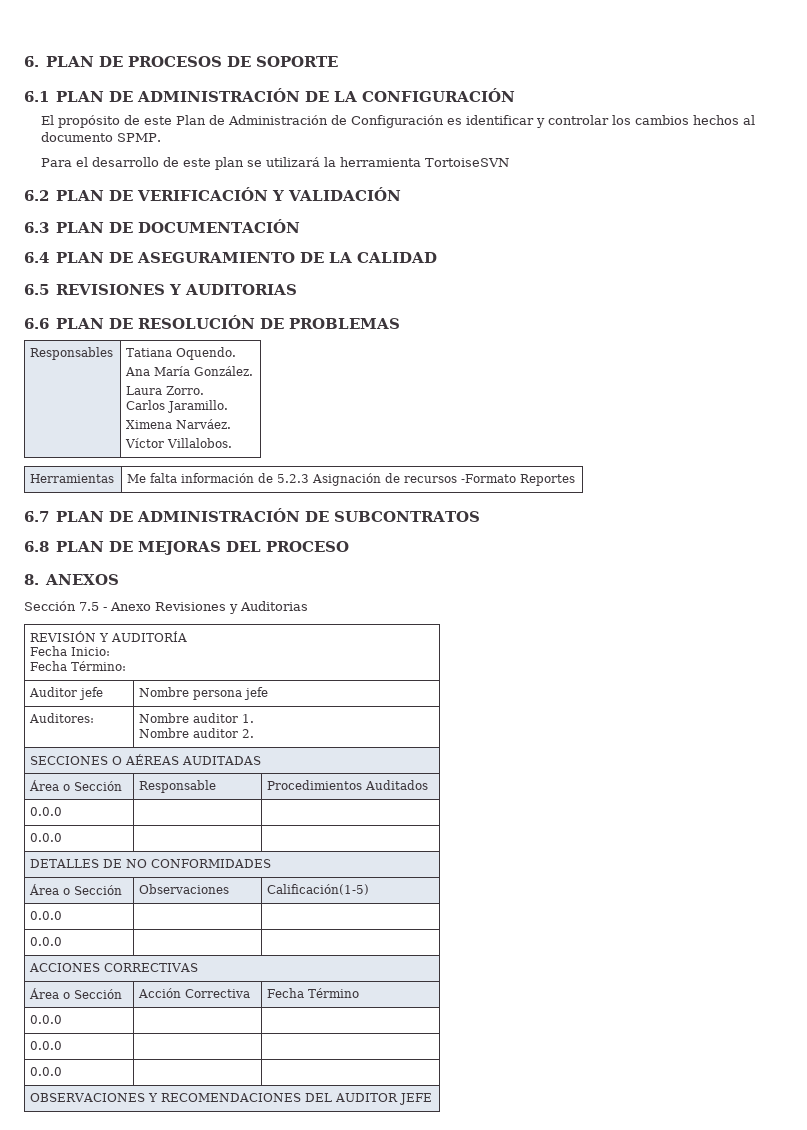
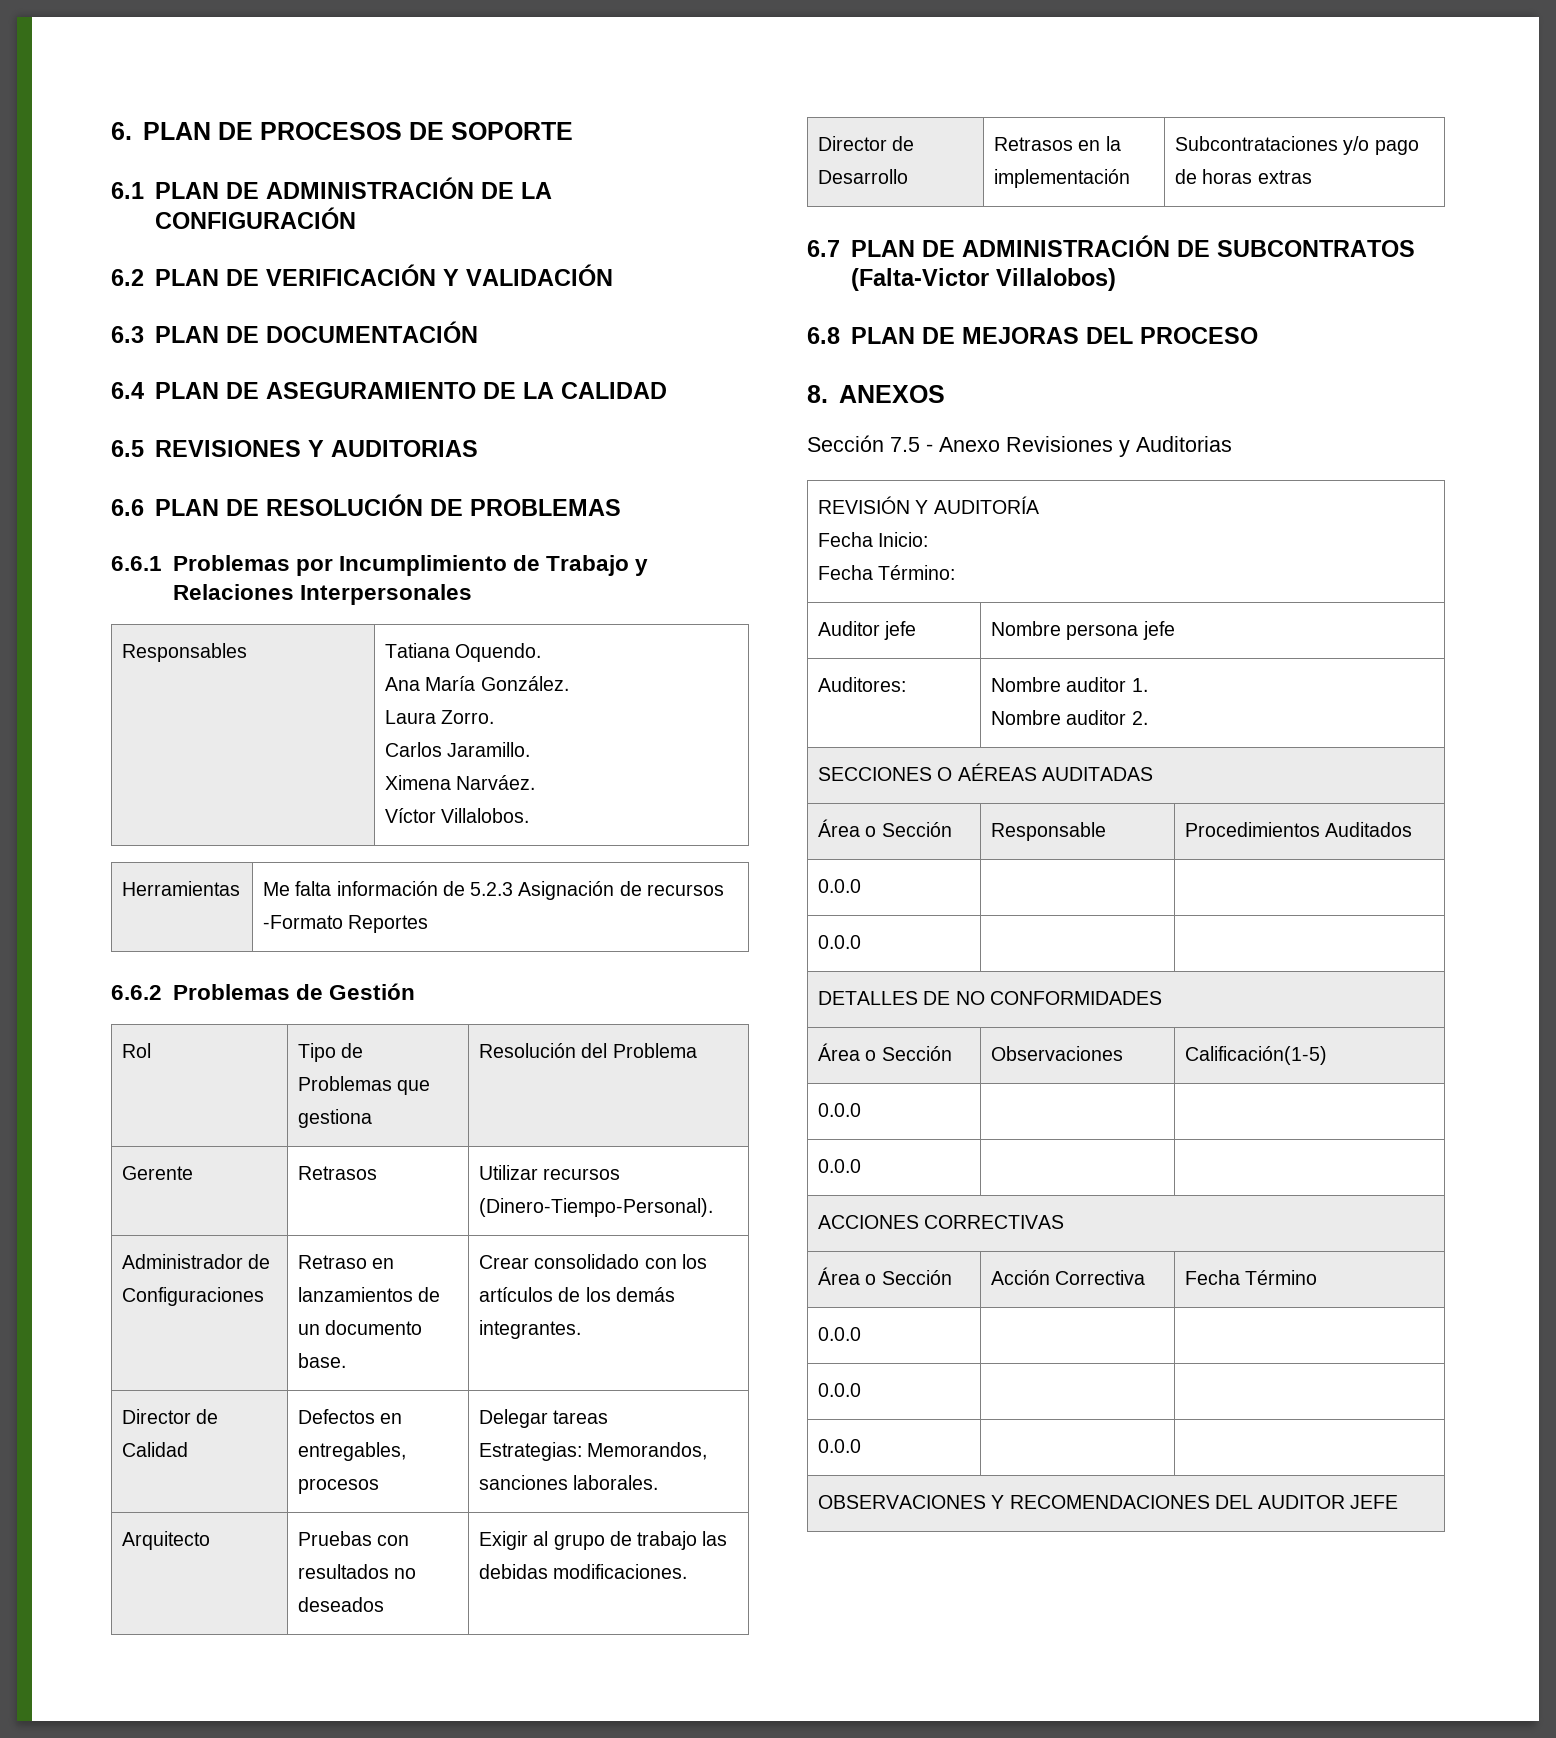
[41,115,756,128] [41,132,162,142] [41,157,510,170] // El propósito de este Plan de Administración de Configuración es identificar y controlar los cambios hechos al documento SPMP. // Para el desarrollo de este plan se utilizará la herramienta TortoiseSVN -> (356, 218) none
(400, 323) none -> [111,555,649,576] [172,584,472,605] // 6.6.1 Problemas por Incumplimiento de Trabajo y Relaciones Interpersonales
(576, 480) none -> [111,983,415,1000] [122,1043,152,1058] [298,1043,364,1062] [298,1076,431,1095] [298,1109,373,1128] [479,1043,697,1058] [122,1166,194,1180] [298,1166,378,1180] [479,1165,621,1180] [479,1198,714,1217] [122,1254,271,1269] [122,1287,265,1306] [298,1255,395,1269] [298,1287,441,1302] [298,1320,423,1335] [298,1353,347,1368] [479,1254,707,1269] [479,1287,675,1302] [479,1320,582,1339] [122,1409,219,1424] [122,1442,189,1457] [298,1409,403,1424] [298,1442,407,1461] [298,1478,380,1494] [479,1409,609,1428] [479,1442,708,1461] [479,1475,659,1490] [122,1531,211,1550] [298,1531,410,1546] [298,1564,417,1579] [298,1597,385,1612] [479,1531,728,1550] [479,1564,688,1579] [818,136,915,151] [818,169,909,184] [994,136,1121,151] [994,169,1131,188] [1175,136,1419,155] [1175,169,1312,184] // 6.6.2 Problemas de Gestión // Rol | Tipo de Problemas que gestiona | Resolución del Problema // Gerente | Retrasos | Utilizar recursos (Dinero-Tiempo-Personal). // Administrador de Configuraciones | Retraso en lanzamientos de un documento base. | Crear consolidado con los artículos de los demás integrantes. // Director de Calidad | Defectos en entregables, procesos | Delegar tareas // Estrategias: Memorandos, sanciones laborales. // Arquitecto | Pruebas con resultados no deseados | Exigir al grupo de trabajo las debidas modificaciones. // Director de Desarrollo | Retrasos en la implementación | Subcontrataciones y/o pago de horas extras
(480, 516) none -> [850,268,1116,291] (Falta-Victor Villalobos)

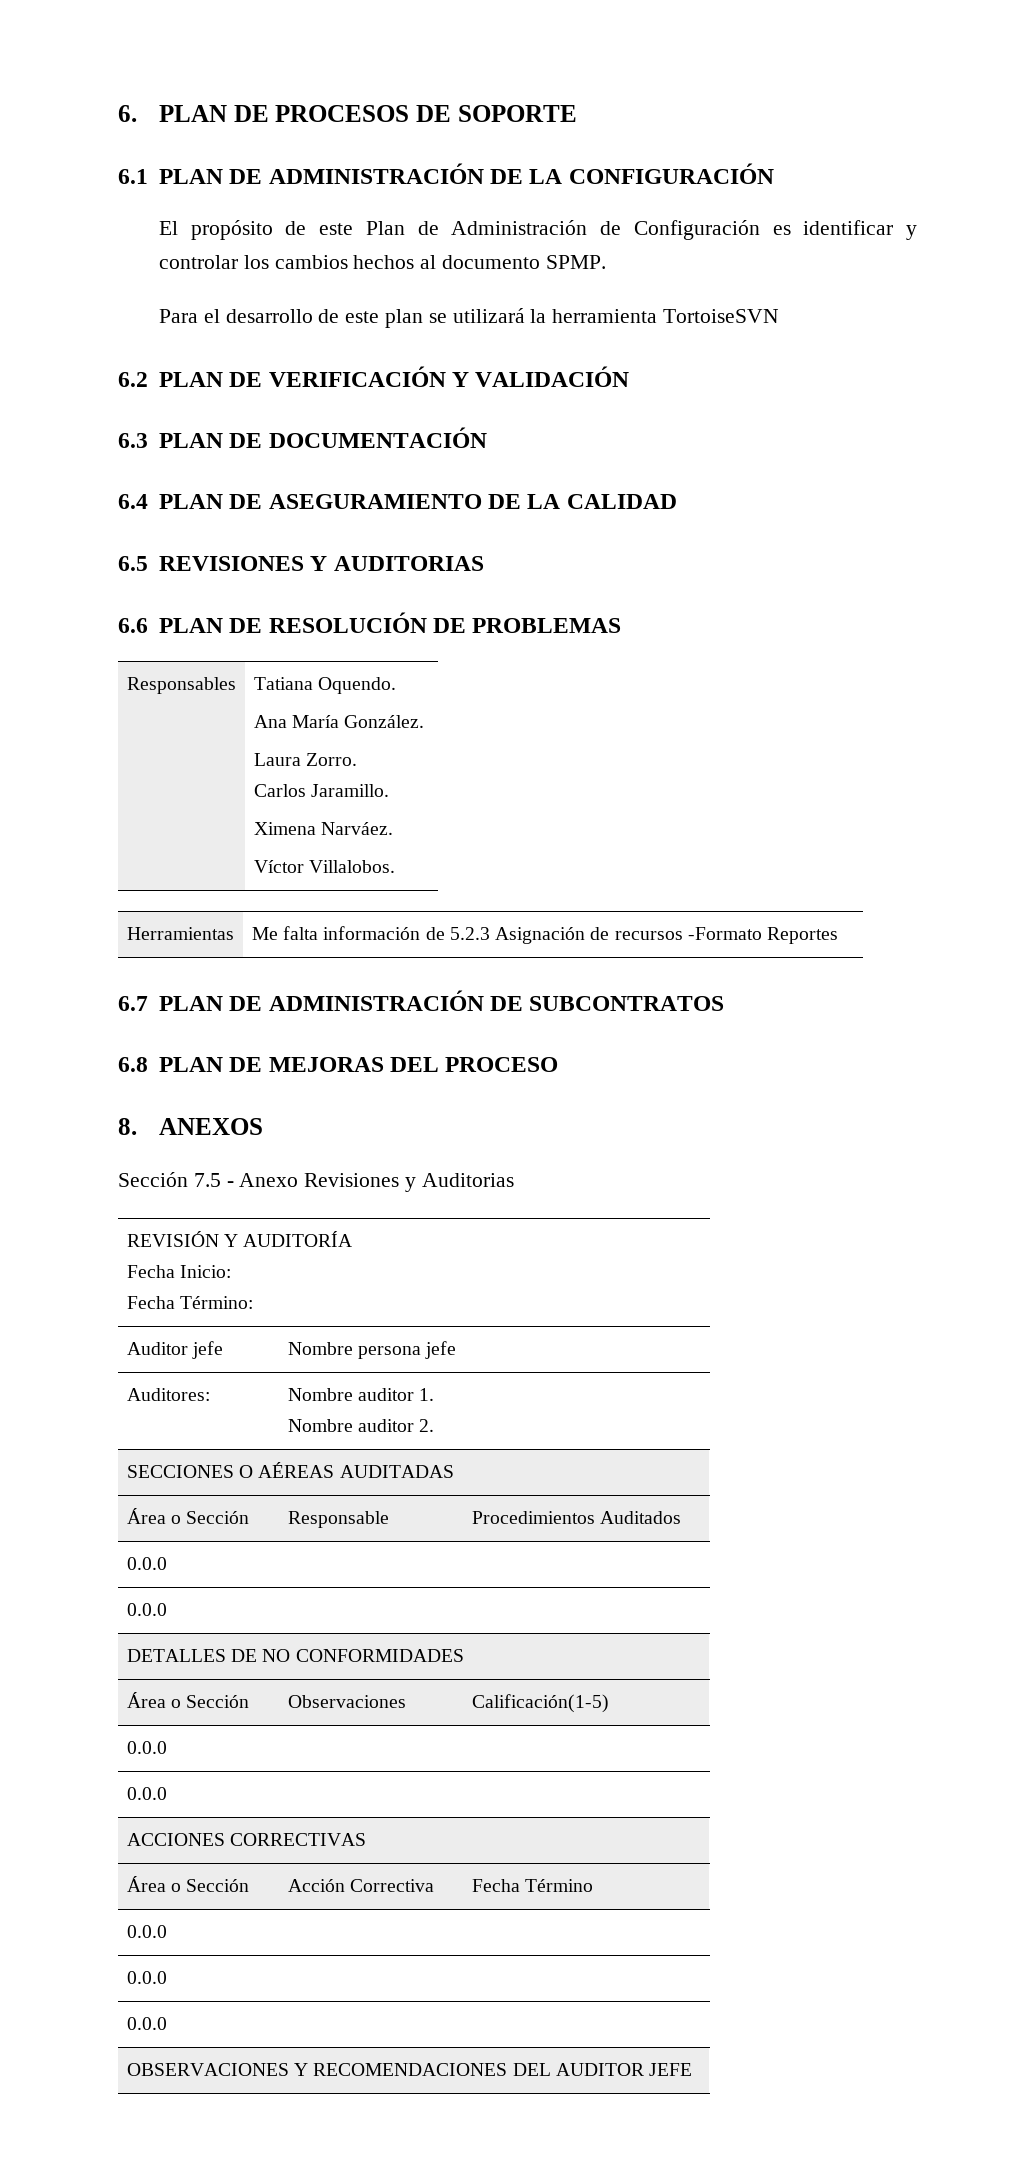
(356, 218) none -> [158,220,917,240] [158,255,606,269] [158,308,780,328] // El propósito de este Plan de Administración de Configuración es identificar y controlar los cambios hechos al documento SPMP. // Para el desarrollo de este plan se utilizará la herramienta TortoiseSVN
[111,555,649,576] [172,584,472,605] // 6.6.1 Problemas por Incumplimiento de Trabajo y Relaciones Interpersonales -> (622, 625) none
[111,983,415,1000] [122,1043,152,1058] [298,1043,364,1062] [298,1076,431,1095] [298,1109,373,1128] [479,1043,697,1058] [122,1166,194,1180] [298,1166,378,1180] [479,1165,621,1180] [479,1198,714,1217] [122,1254,271,1269] [122,1287,265,1306] [298,1255,395,1269] [298,1287,441,1302] [298,1320,423,1335] [298,1353,347,1368] [479,1254,707,1269] [479,1287,675,1302] [479,1320,582,1339] [122,1409,219,1424] [122,1442,189,1457] [298,1409,403,1424] [298,1442,407,1461] [298,1478,380,1494] [479,1409,609,1428] [479,1442,708,1461] [479,1475,659,1490] [122,1531,211,1550] [298,1531,410,1546] [298,1564,417,1579] [298,1597,385,1612] [479,1531,728,1550] [479,1564,688,1579] [818,136,915,151] [818,169,909,184] [994,136,1121,151] [994,169,1131,188] [1175,136,1419,155] [1175,169,1312,184] // 6.6.2 Problemas de Gestión // Rol | Tipo de Problemas que gestiona | Resolución del Problema // Gerente | Retrasos | Utilizar recursos (Dinero-Tiempo-Personal). // Administrador de Configuraciones | Retraso en lanzamientos de un documento base. | Crear consolidado con los artículos de los demás integrantes. // Director de Calidad | Defectos en entregables, procesos | Delegar tareas // Estrategias: Memorandos, sanciones laborales. // Arquitecto | Pruebas con resultados no deseados | Exigir al grupo de trabajo las debidas modificaciones. // Director de Desarrollo | Retrasos en la implementación | Subcontrataciones y/o pago de horas extras -> (839, 935) none
[850,268,1116,291] (Falta-Victor Villalobos) -> (725, 1003) none

